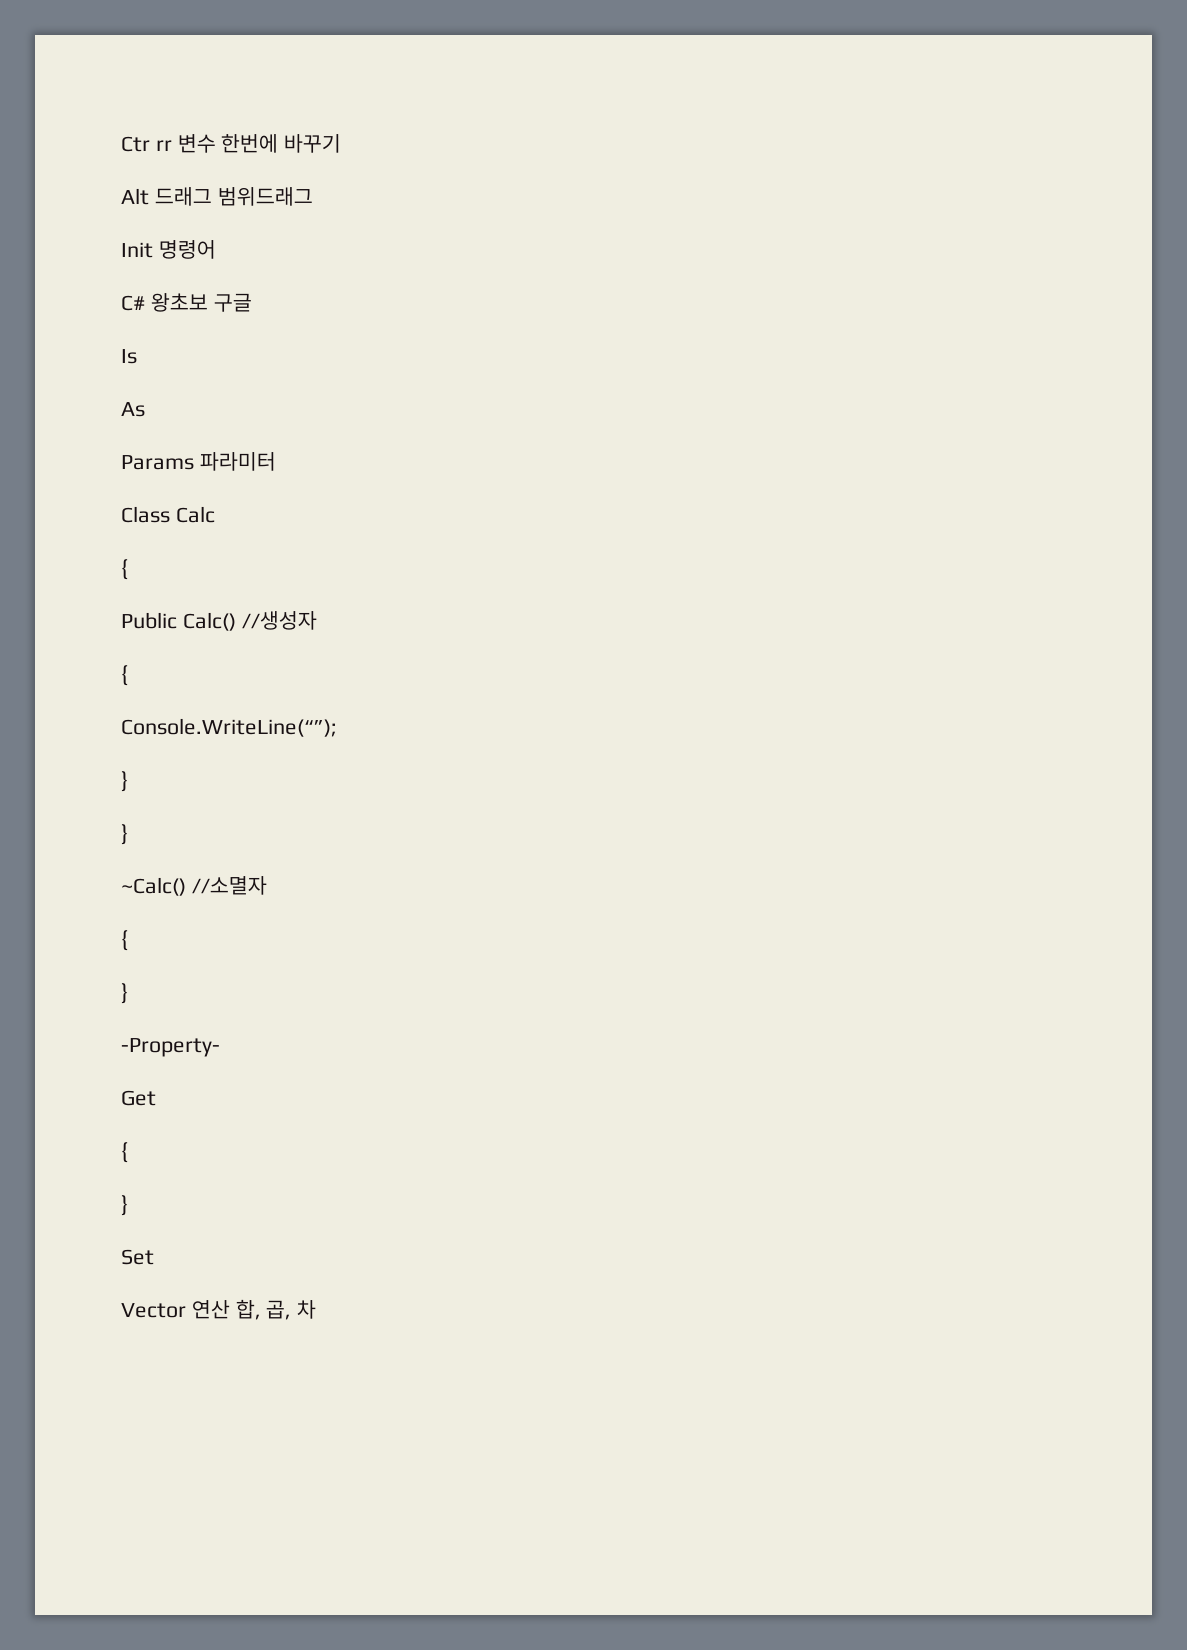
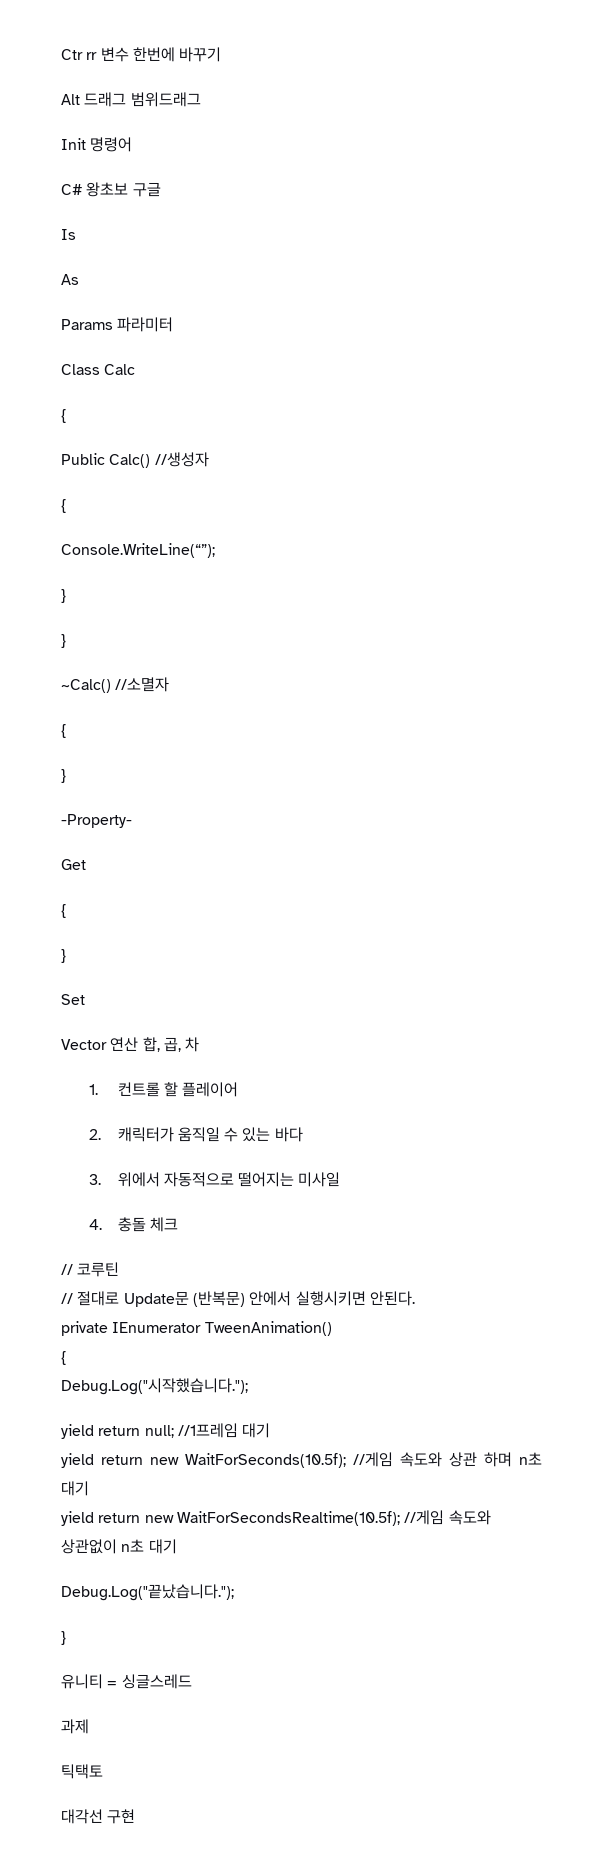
(317, 1309) none -> [89,1082,239,1097] [89,1127,303,1142] [89,1172,341,1187] [89,1217,178,1232] [61,1262,120,1277] [61,1291,415,1307] [61,1321,332,1336] [61,1351,66,1365] [61,1378,248,1395] [61,1423,271,1439] [61,1452,542,1468] [61,1481,89,1496] [61,1510,491,1526] [61,1539,177,1554] [61,1584,234,1601] [61,1631,66,1645] [61,1674,192,1689] [61,1719,89,1734] [61,1764,103,1779] [61,1809,136,1824] // 1. 컨트롤 할 플레이어 // 2. 캐릭터가 움직일 수 있는 바다 // 3. 위에서 자동적으로 떨어지는 미사일 // 4. 충돌 체크 // // 코루틴 // // 절대로 Update문 (반복문) 안에서 실행시키면 안된다. // private IEnumerator TweenAnimation() // { // Debug.Log("시작했습니다."); // yield return null; //1프레임 대기 // yield return new WaitForSeconds(10.5f); //게임 속도와 상관 하며 n초 대기 // yield return new WaitForSecondsRealtime(10.5f); //게임 속도와 상관없이 n초 대기 // Debug.Log("끝났습니다."); // } // 유니티 = 싱글스레드 // 과제 // 틱택토 // 대각선 구현

